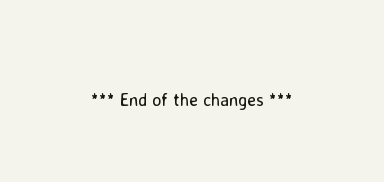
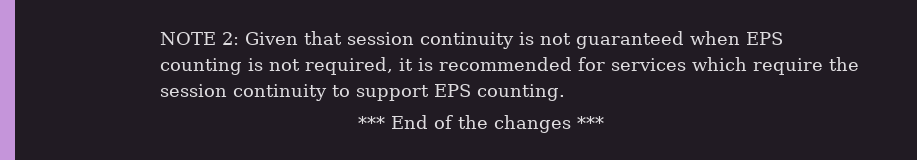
(91, 99) none -> [160,31,784,49] [160,57,860,75] [160,84,566,101] NOTE 2: Given that session continuity is not guaranteed when EPS counting is not required, it is recommended for services which require the session continuity to support EPS counting. //

